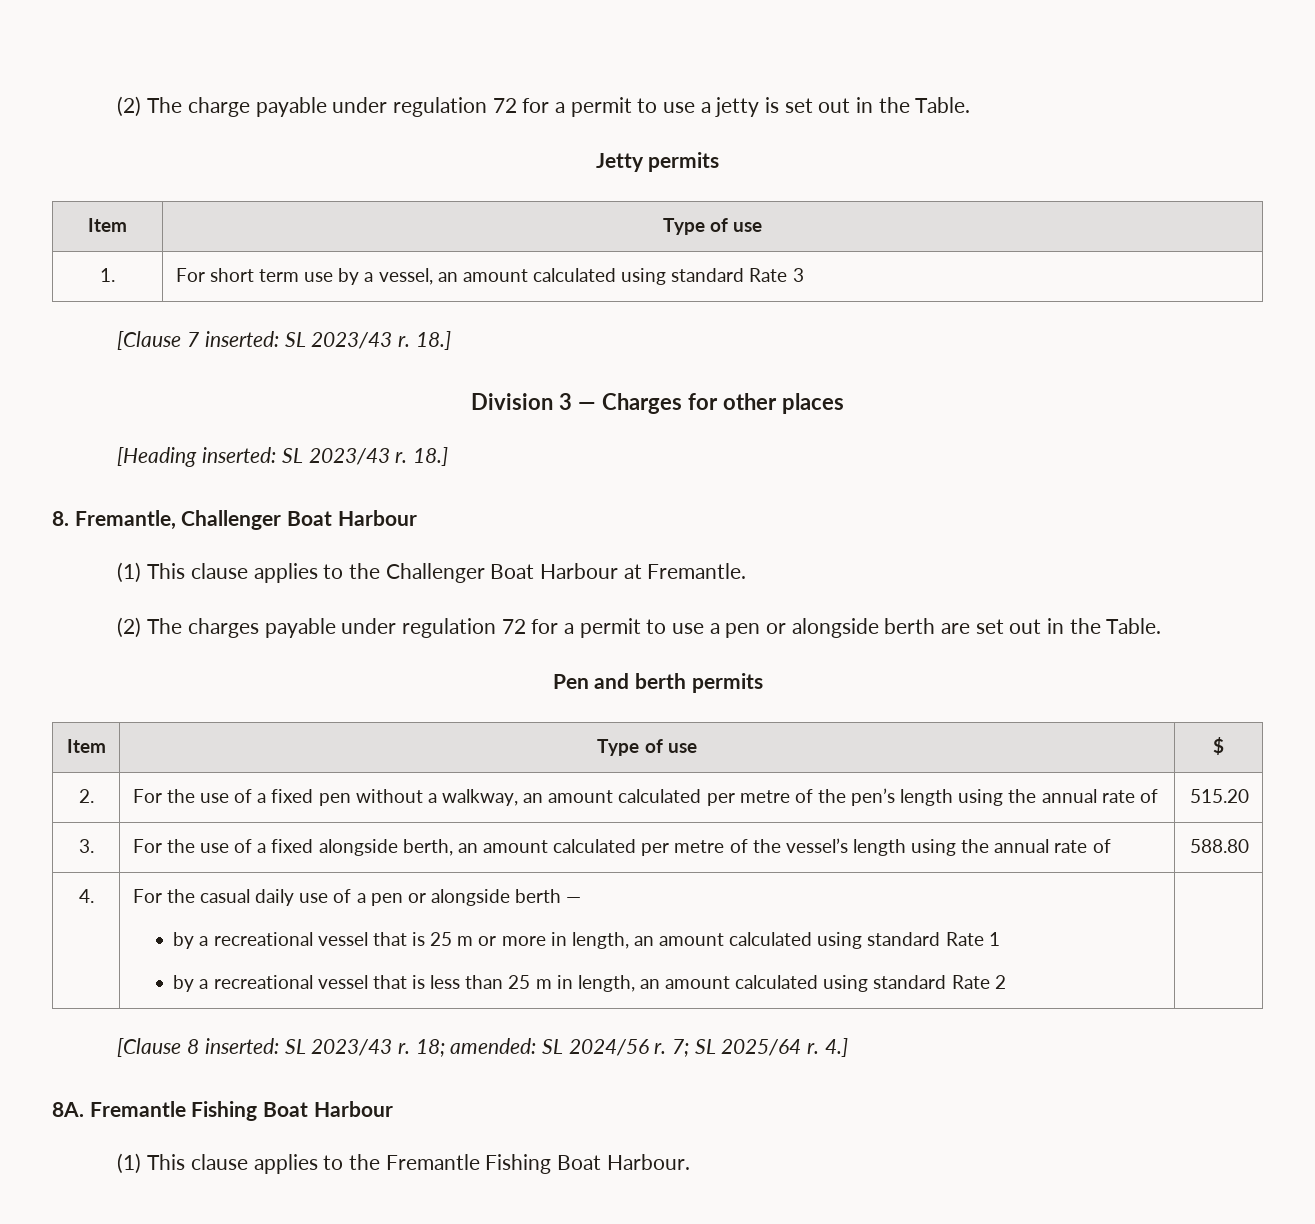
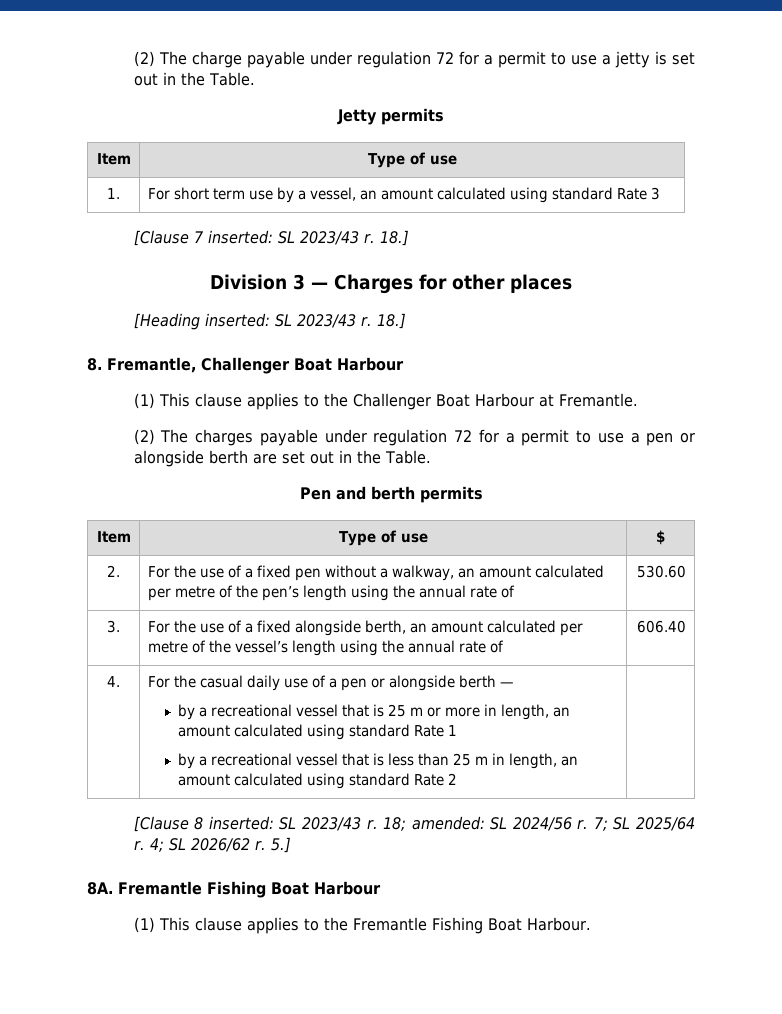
[1190,789,1250,803] 515.20 -> [637,565,687,578] 530.60
[1190,839,1250,853] 588.80 -> [637,620,687,633] 606.40
[824,1038,848,1057] 4.] -> [149,837,291,853] 4; SL 2026/62 r. 5.]

